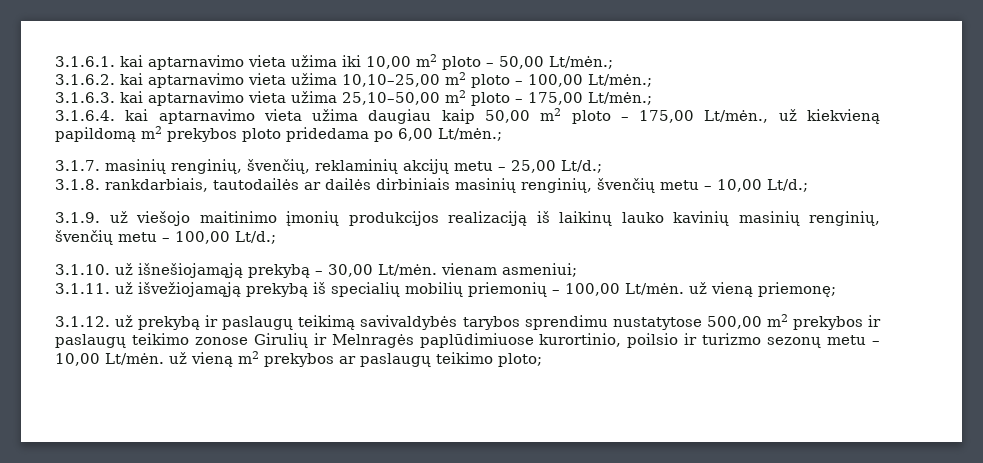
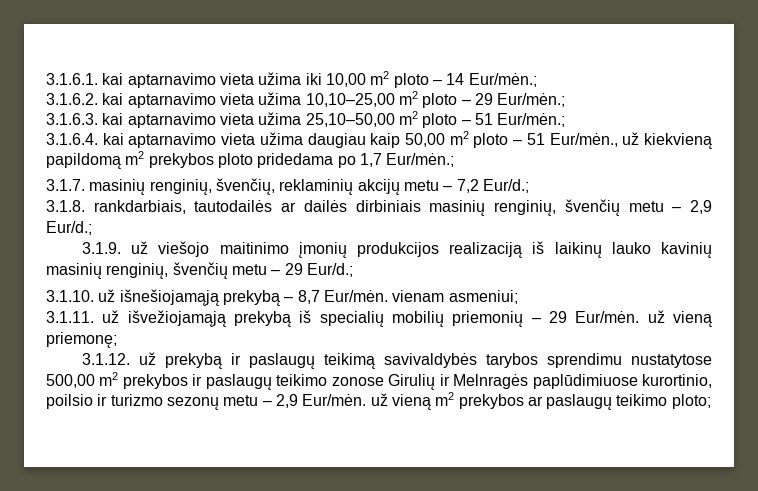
[499,56,613,69] 50,00 Lt/mėn.; -> [446,73,537,87] 14 Eur/mėn.;
[528,74,652,87] 100,00 Lt/mėn.; -> [474,93,566,107] 29 Eur/mėn.;
[528,92,652,105] 175,00 Lt/mėn.; -> [474,113,566,127] 51 Eur/mėn.;
[639,110,769,123] 175,00 Lt/mėn., -> [526,133,618,147] 51 Eur/mėn.,
[398,128,502,141] 6,00 Lt/mėn.; -> [359,153,455,167] 1,7 Eur/mėn.;
[511,160,602,173] 25,00 Lt/d.; -> [456,179,529,193] 7,2 Eur/d.;
[717,179,808,192] 10,00 Lt/d.; -> [690,200,713,214] [46,221,92,235] 2,9 Eur/d.;
[175,231,276,244] 100,00 Lt/d.; -> [284,263,353,277] 29 Eur/d.;
[328,264,437,277] 30,00 Lt/mėn. -> [297,290,388,304] 8,7 Eur/mėn.
[565,283,684,296] 100,00 Lt/mėn. -> [549,311,640,323] 29 Eur/mėn.
[55,353,164,366] 10,00 Lt/mėn. -> [275,394,367,408] 2,9 Eur/mėn.

